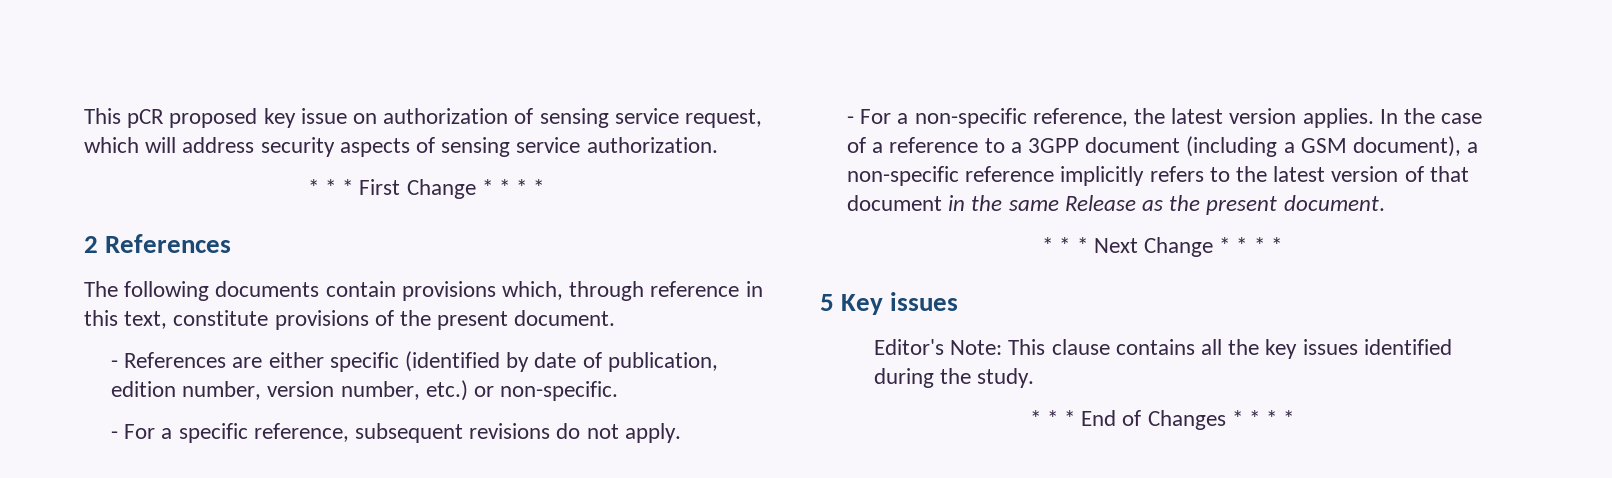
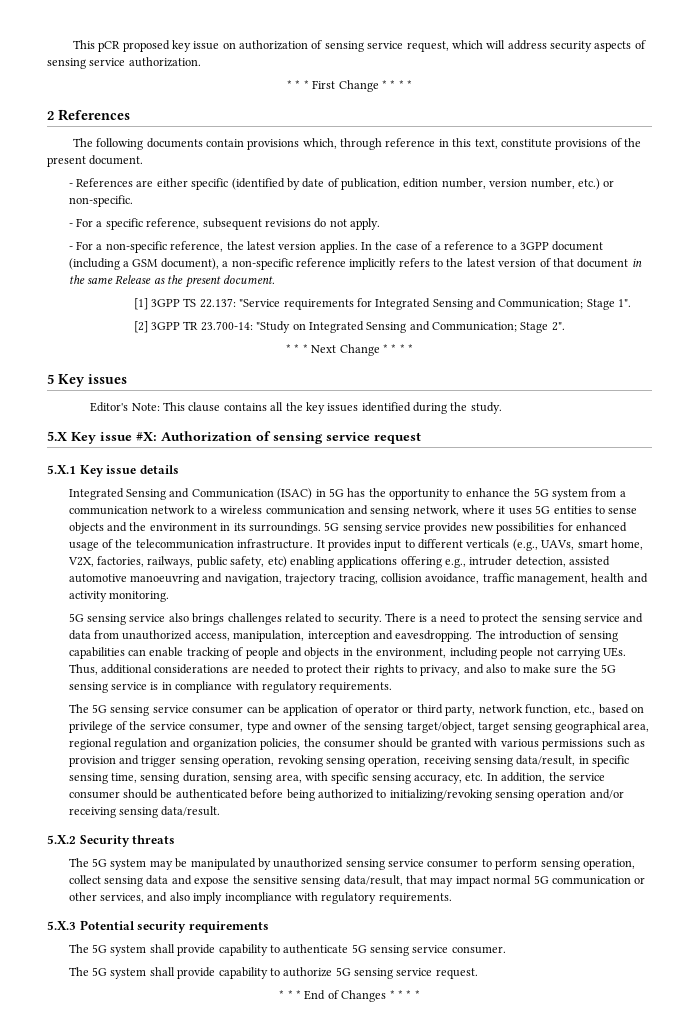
(1385, 203) none -> [133,298,632,310] [133,321,565,333] // [1] 3GPP TS 22.137: "Service requirements for Integrated Sensing and Communication; Stage 1". // [2] 3GPP TR 23.700-14: "Study on Integrated Sensing and Communication; Stage 2".
(1035, 378) none -> [47,431,421,444] [47,465,179,477] [68,488,626,500] [68,505,638,517] [68,522,627,534] [68,539,643,551] [67,556,611,568] [68,573,648,585] [68,591,170,602] [68,613,644,625] [68,630,618,642] [68,647,627,659] [68,664,617,676] [68,681,393,693] [68,704,645,716] [68,721,650,733] [68,738,645,750] [68,755,630,767] [68,772,605,784] [68,789,624,801] [68,806,221,818] [47,835,176,847] [68,858,635,870] [68,875,646,887] [68,892,452,904] [47,920,269,933] [68,944,506,956] [68,967,478,979] // 5.X Key issue #X: Authorization of sensing service request // 5.X.1 Key issue details // Integrated Sensing and Communication (ISAC) in 5G has the opportunity to enhance the 5G system from a communication network to a wireless communication and sensing network, where it uses 5G entities to sense objects and the environment in its surroundings. 5G sensing service provides new possibilities for enhanced usage of the telecommunication infrastructure. It provides input to different verticals (e.g., UAVs, smart home, V2X, factories, railways, public safety, etc) enabling applications offering e.g., intruder detection, assisted automotive manoeuvring and navigation, trajectory tracing, collision avoidance, traffic management, health and activity monitoring. // 5G sensing service also brings challenges related to security. There is a need to protect the sensing service and data from unauthorized access, manipulation, interception and eavesdropping. The introduction of sensing capabilities can enable tracking of people and objects in the environment, including people not carrying UEs. Thus, additional considerations are needed to protect their rights to privacy, and also to make sure the 5G sensing service is in compliance with regulatory requirements. // The 5G sensing service consumer can be application of operator or third party, network function, etc., based on privilege of the service consumer, type and owner of the sensing target/object, target sensing geographical area, regional regulation and organization policies, the consumer should be granted with various permissions such as provision and trigger sensing operation, revoking sensing operation, receiving sensing data/result, in specific sensing time, sensing duration, sensing area, with specific sensing accuracy, etc. In addition, the service consumer should be authenticated before being authorized to initializing/revoking sensing operation and/or receiving sensing data/result. // 5.X.2 Security threats // The 5G system may be manipulated by unauthorized sensing service consumer to perform sensing operation, collect sensing data and expose the sensitive sensing data/result, that may impact normal 5G communication or other services, and also imply incompliance with regulatory requirements. // 5.X.3 Potential security requirements // The 5G system shall provide capability to authenticate 5G sensing service consumer. // The 5G system shall provide capability to authorize 5G sensing service request.

